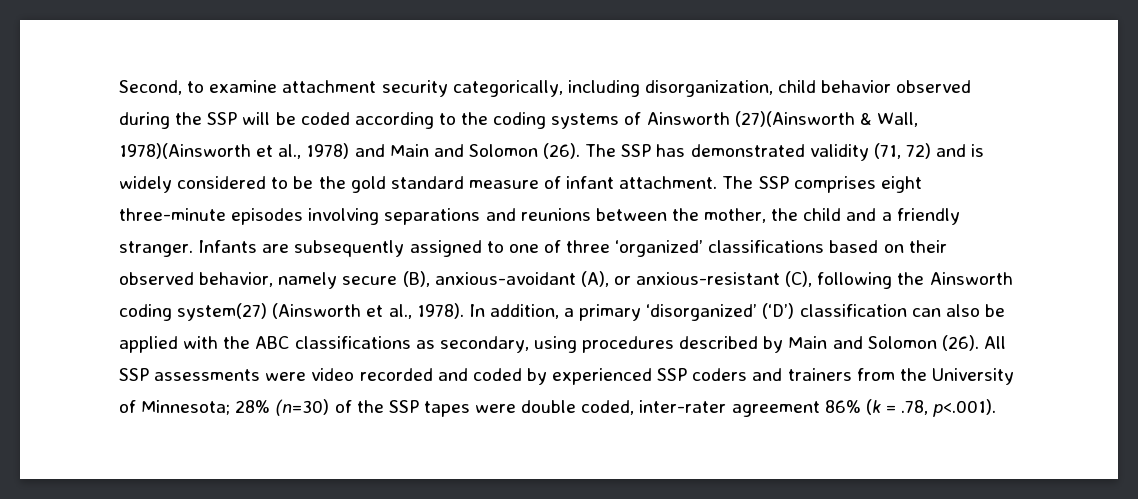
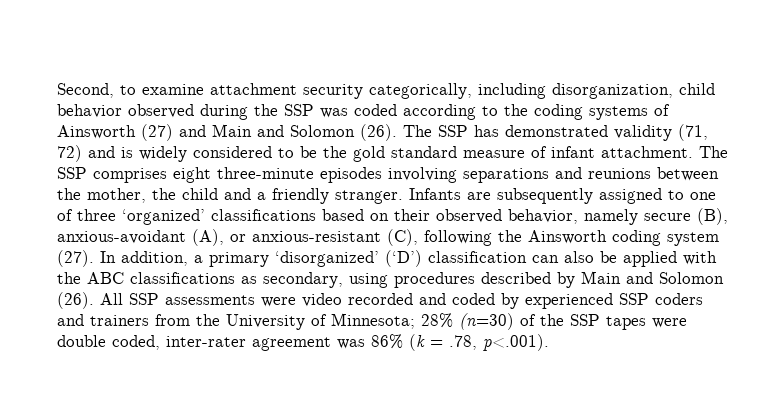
[242,112,296,125] will be -> [320,108,348,118] was
[734,111,918,127] [119,143,350,159] (27)(Ainsworth & Wall, 1978)(Ainsworth et al., 1978) -> [141,124,173,141] (27)
[177,303,464,321] system(27) (Ainsworth et al., 1978). -> [667,232,719,246] [57,250,94,267] system (27).
(820, 409) none -> [337,339,365,349] was

